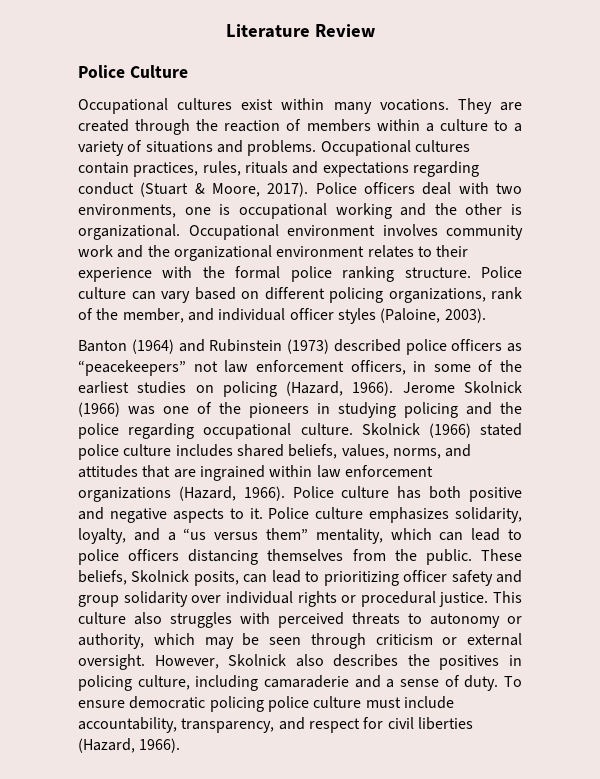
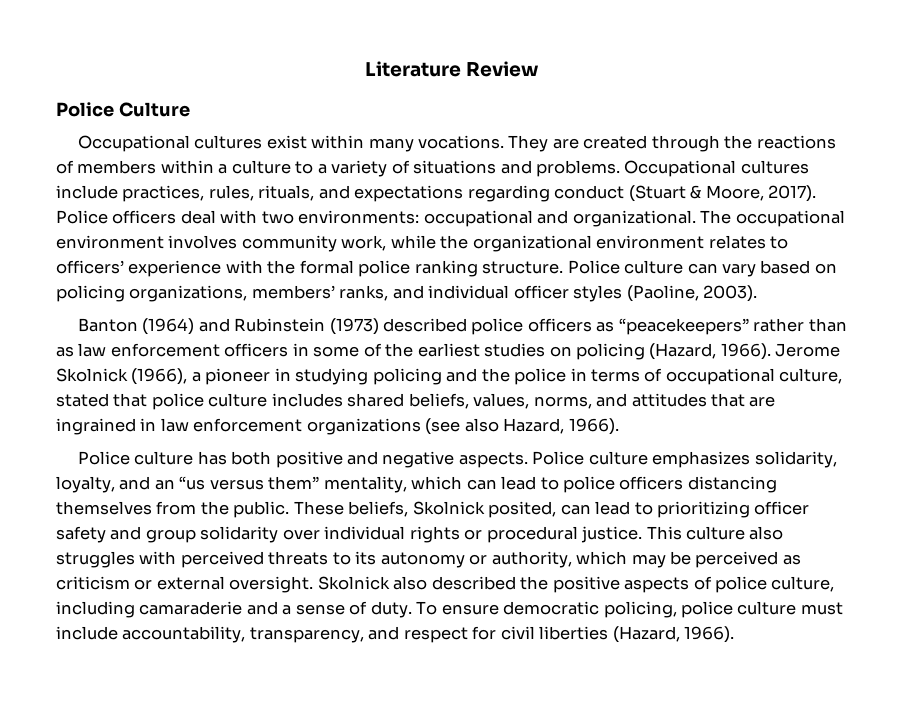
[224,120,281,132] reaction -> [756,135,836,149] reactions
[78,162,129,174] contain -> [56,185,118,199] include
[244,161,288,174] rituals -> [258,185,315,201] rituals,
[78,203,522,219] [78,224,279,240] environments, one is occupational working and the other is organizational. Occupational -> [298,210,845,227] environments: occupational and organizational. The occupational
[78,245,144,258] work and -> [341,235,436,251] work, while
[436,245,469,257] their -> [56,260,124,274] officers’
[264,287,325,300] different -> (837, 268) none
[491,287,522,300] [78,308,184,323] rank of the member, -> [251,285,389,301] members’ ranks,
[380,308,441,323] (Paloine, -> [626,285,699,302] (Paoline,
[193,360,406,375] not law enforcement officers, -> [753,318,847,332] [56,343,289,357] rather than as law enforcement officers
[78,402,309,418] (1966) was one of the pioneers -> [131,368,271,385] (1966), a pioneer
[128,423,522,439] regarding occupational culture. Skolnick (1966) stated -> [570,368,843,385] [56,393,148,407] in terms of occupational culture, stated that
[269,465,313,477] within -> [140,418,157,431] in
[178,486,285,501] (Hazard, 1966). -> [425,418,619,435] (see also Hazard, 1966). //
[172,508,263,523] aspects to it. -> [458,452,528,468] aspects.
[167,532,176,541] a -> [154,479,175,490] an
[193,571,239,586] posits, -> [488,501,557,518] posited,
(422, 618) none -> [355,551,377,565] its
[269,633,366,649] seen through -> [695,551,801,568] perceived as
[154,655,219,669] However, -> (314, 584) none
[333,654,522,670] [78,675,132,691] describes the positives in policing -> [431,576,768,593] described the positive aspects of police
[209,696,264,712] policing -> [603,601,677,618] policing,

